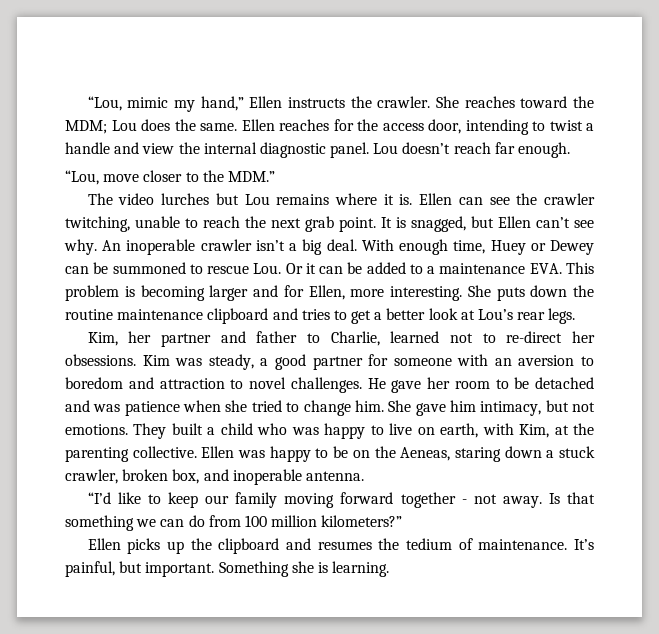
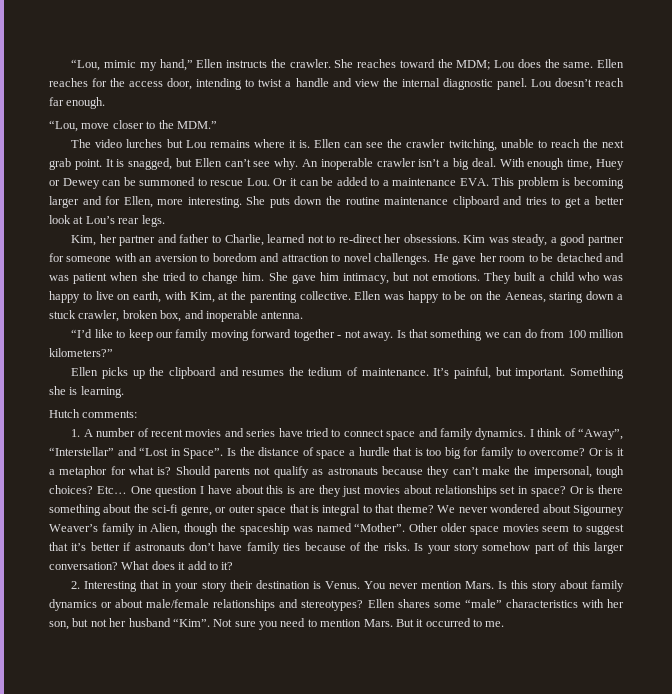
[124,401,180,416] patience -> [73,273,108,284] patient
(390, 569) none -> [49,409,138,418] [71,428,623,440] [49,447,624,459] [49,466,625,478] [49,485,623,497] [49,504,625,516] [49,523,624,535] [49,542,624,554] [49,561,234,570] [71,580,624,592] [49,599,625,611] [49,618,505,630] // Hutch comments: // 1. A number of recent movies and series have tried to connect space and family dynamics. I think of “Away”, “Interstellar” and “Lost in Space”. Is the distance of space a hurdle that is too big for family to overcome? Or is it a metaphor for what is? Should parents not qualify as astronauts because they can’t make the impersonal, tough choices? Etc… One question I have about this is are they just movies about relationships set in space? Or is there something about the sci-fi genre, or outer space that is integral to that theme? We never wondered about Sigourney Weaver’s family in Alien, though the spaceship was named “Mother”. Other older space movies seem to suggest that it’s better if astronauts don’t have family ties because of the risks. Is your story somehow part of this larger conversation? What does it add to it? // 2. Interesting that in your story their destination is Venus. You never mention Mars. Is this story about family dynamics or about male/female relationships and stereotypes? Ellen shares some “male” characteristics with her son, but not her husband “Kim”. Not sure you need to mention Mars. But it occurred to me.

